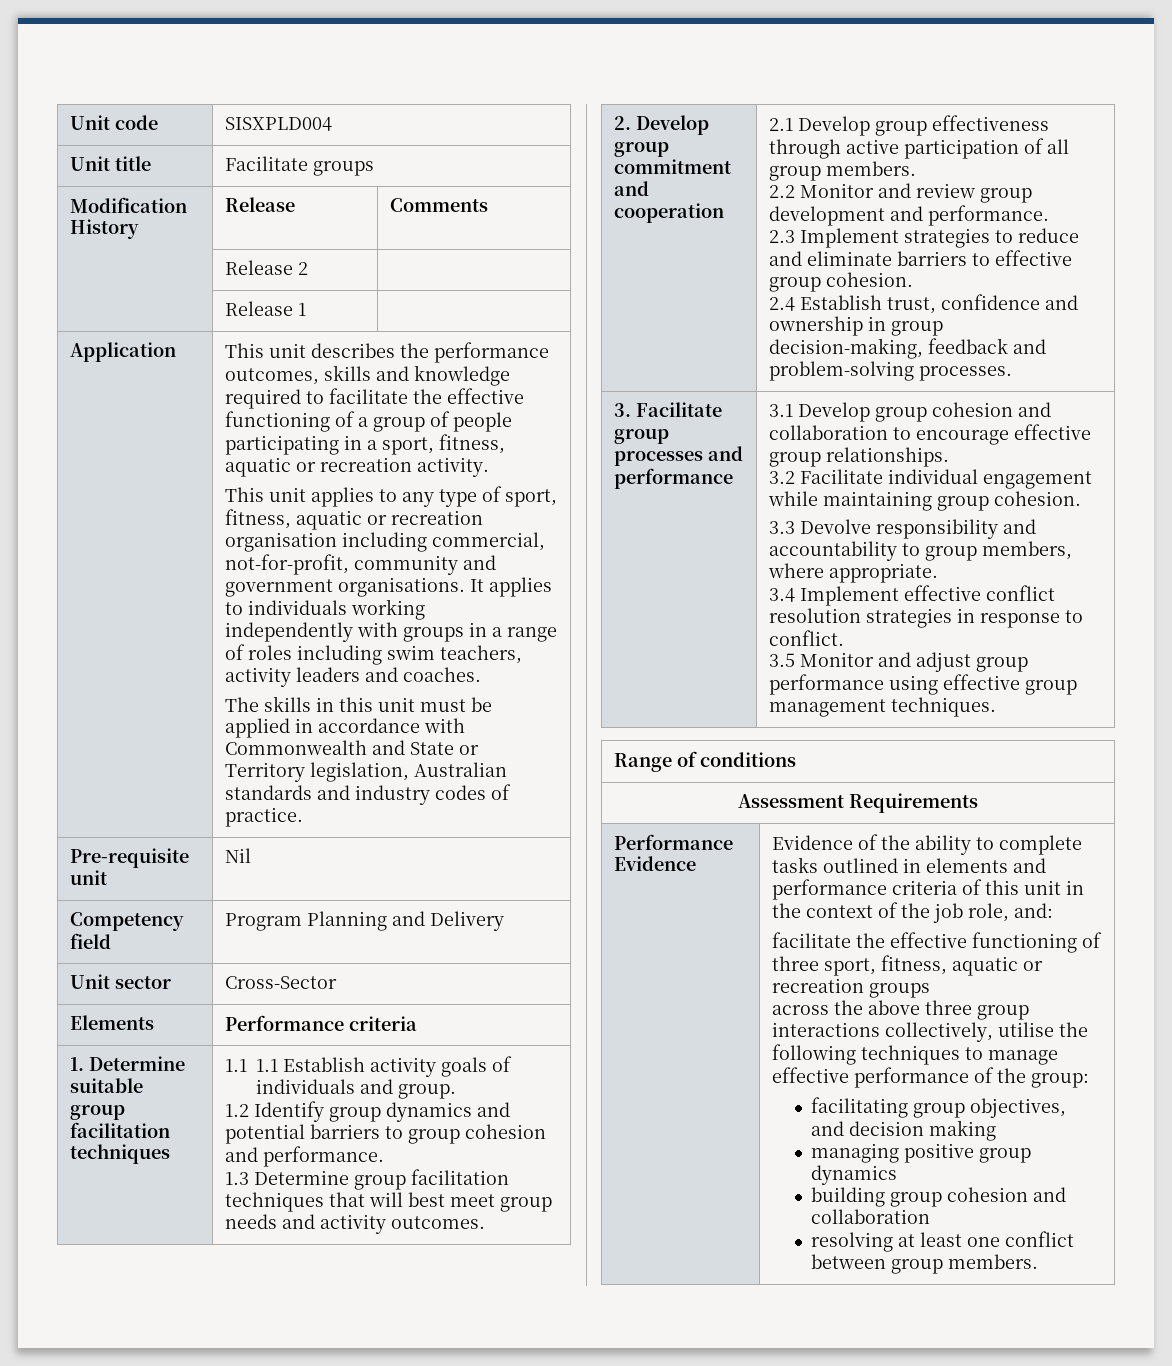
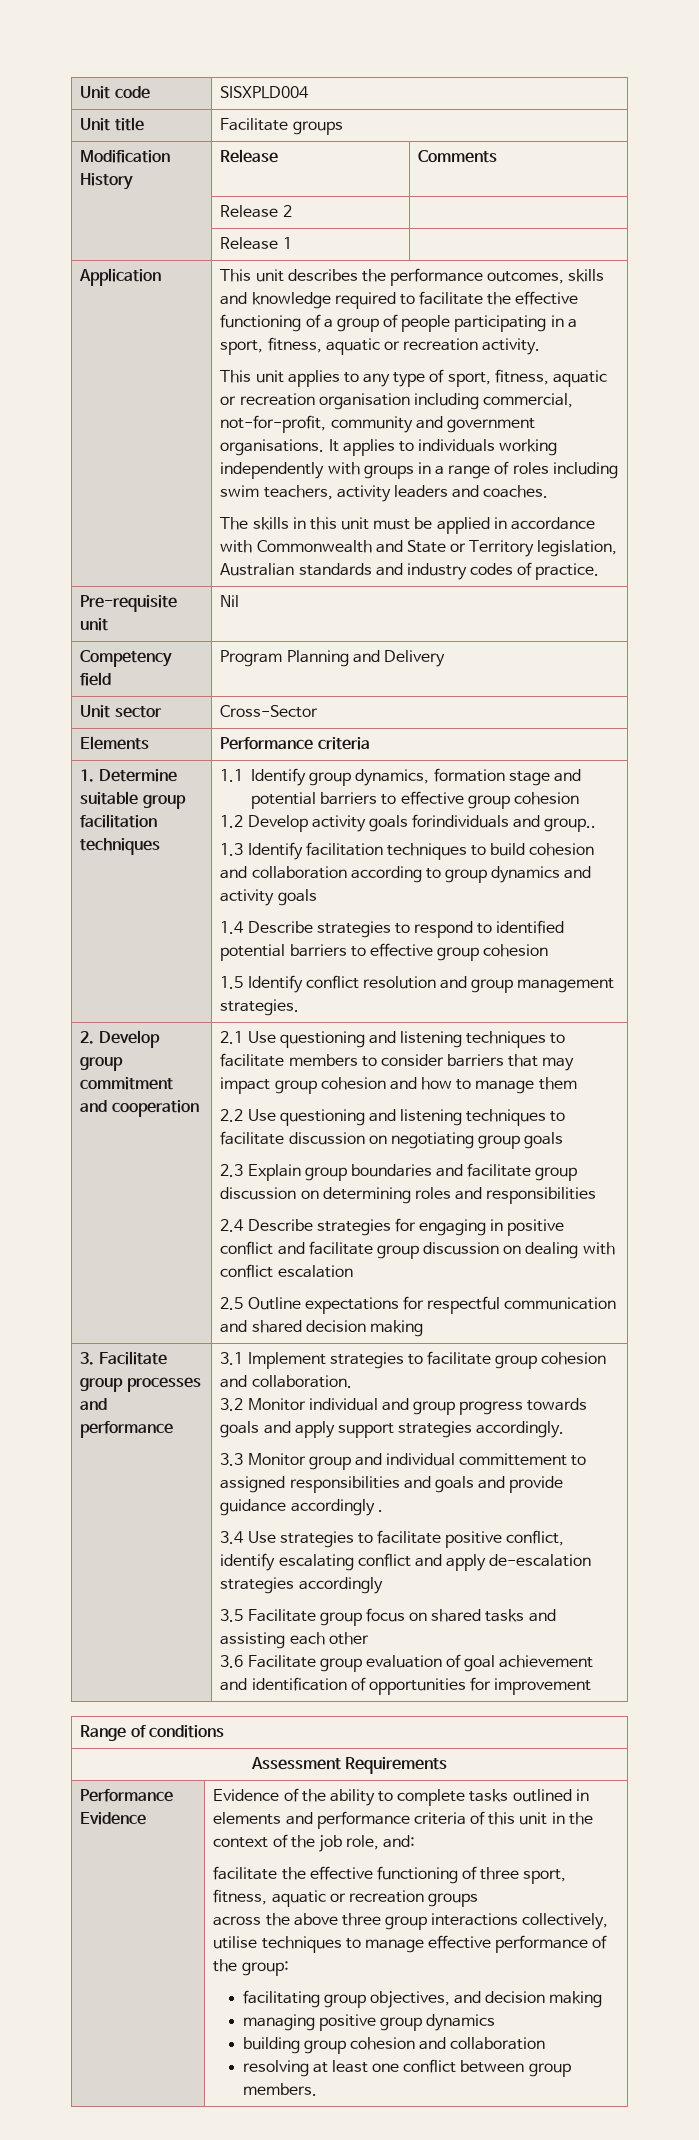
[256,1056,513,1077] [256,1079,457,1099] [225,1101,473,1122] 1.1 Establish activity goals of individuals and group. // 1.2 Identify group dynamics -> [251,768,550,786] Identify group dynamics, formation stage
[408,1124,547,1144] [225,1146,385,1167] [225,1169,510,1190] [225,1192,553,1212] [225,1214,486,1234] group cohesion and performance. // 1.3 Determine group facilitation techniques that will best meet group needs and activity outcomes. -> [400,791,580,809] [220,814,597,832] [220,842,595,860] [220,866,592,883] [220,889,317,906] [220,920,565,938] [220,943,549,961] [220,975,615,993] [220,999,300,1016] effective group cohesion // 1.2 Develop activity goals forindividuals and group.. // 1.3 Identify facilitation techniques to build cohesion and collaboration according to group dynamics and activity goals // 1.4 Describe strategies to respond to identified potential barriers to effective group cohesion // 1.5 Identify conflict resolution and group management strategies.
[798,115,1050,136] [769,138,1070,159] [769,161,917,181] [769,183,1033,203] [769,205,1050,226] [769,228,1080,248] [769,250,1073,266] [769,272,914,292] [769,294,1079,314] [769,316,944,336] [769,338,1047,359] [769,361,1013,381] Develop group effectiveness through active participation of all group members. // 2.2 Monitor and review group development and performance. // 2.3 Implement strategies to reduce and eliminate barriers to effective group cohesion. // 2.4 Establish trust, confidence and ownership in group decision-making, feedback and problem-solving processes. -> [247,1031,566,1048] [220,1053,575,1071] [220,1077,577,1094] [220,1109,566,1126] [220,1131,564,1149] [220,1163,578,1181] [220,1187,597,1204] [220,1218,565,1236] [220,1241,615,1259] [220,1264,353,1278] [220,1296,617,1314] [220,1320,423,1337] Use questioning and listening techniques to facilitate members to consider barriers that may impact group cohesion and how to manage them // 2.2 Use questioning and listening techniques to facilitate discussion on negotiating group goals // 2.3 Explain group boundaries and facilitate group discussion on determining roles and responsibilities // 2.4 Describe strategies for engaging in positive conflict and facilitate group discussion on dealing with conflict escalation // 2.5 Outline expectations for respectful communication and shared decision making
[798,402,1052,422] [769,424,1092,445] [769,447,950,467] [769,469,1093,489] [768,491,1082,511] [769,519,1037,539] [769,541,1073,561] [768,563,939,583] [769,585,1056,606] [769,608,1084,628] [769,630,845,646] [769,652,1029,672] [769,674,1078,695] [769,697,997,717] Develop group cohesion and collaboration to encourage effective group relationships. // 3.2 Facilitate individual engagement while maintaining group cohesion. // 3.3 Devolve responsibility and accountability to group members, where appropriate. // 3.4 Implement effective conflict resolution strategies in response to conflict. // 3.5 Monitor and adjust group performance using effective group management techniques. -> [247,1351,607,1369] [220,1375,352,1388] [220,1398,588,1415] [220,1421,565,1438] [220,1453,587,1470] [220,1476,564,1493] [220,1499,383,1516] [220,1530,565,1548] [220,1553,592,1571] [220,1577,383,1594] [220,1608,556,1626] [220,1632,369,1649] [220,1654,594,1672] [220,1677,592,1695] Implement strategies to facilitate group cohesion and collaboration. // 3.2 Monitor individual and group progress towards goals and apply support strategies accordingly. // 3.3 Monitor group and individual committement to assigned responsibilities and goals and provide guidance accordingly . // 3.4 Use strategies to facilitate positive conflict, identify escalating conflict and apply de-escalation strategies accordingly // 3.5 Facilitate group focus on shared tasks and assisting each other // 3.6 Facilitate group evaluation of goal achievement and identification of opportunities for improvement
[1059,1022,1089,1037] [772,1044,857,1065] the following -> (258, 1942) none

